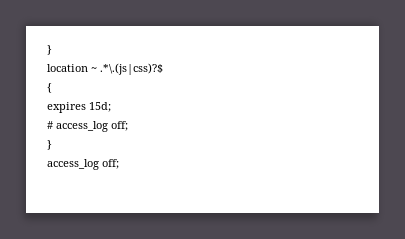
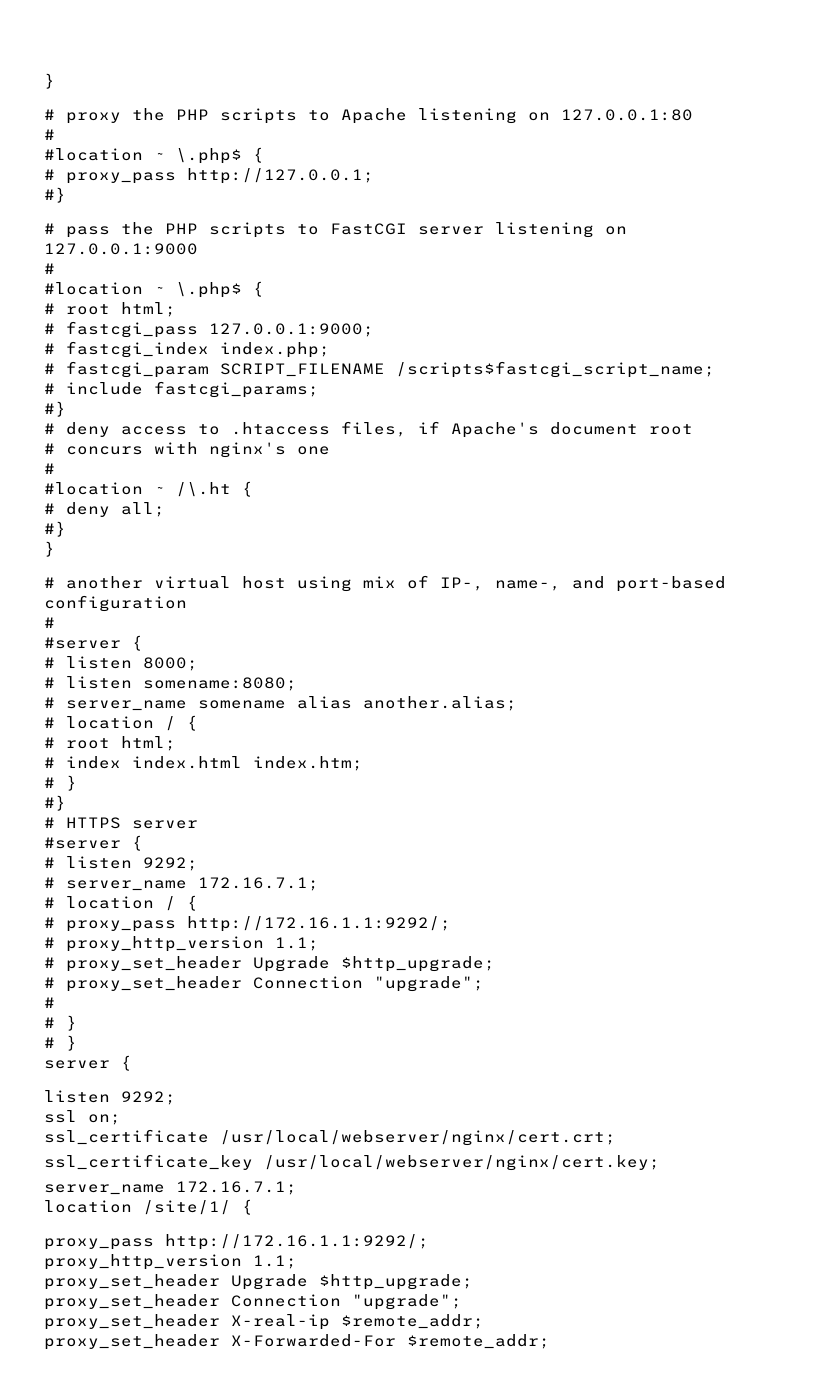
[47,45,52,55] [47,63,163,75] [47,83,52,93] [47,102,111,113] [47,121,128,132] [47,140,52,150] [47,159,119,170] } // location ~ .*\.(js|css)?$ // { // expires 15d; // # access_log off; // } // access_log off; -> [44,73,55,89] [44,108,693,124] [44,129,55,140] [44,147,264,164] [44,168,374,184] [44,187,66,203] [44,222,627,238] [44,243,198,255] [44,263,55,274] [44,281,264,298] [44,302,176,317] [44,321,374,338] [44,341,330,358] [44,361,715,378] [44,381,319,398] [44,401,66,417] [44,421,693,438] [44,442,330,458] [44,463,55,474] [44,481,253,497] [44,502,165,517] [44,521,66,537] [44,541,55,557] [44,575,726,592] [44,595,187,612] [44,617,55,628] [44,635,143,651] [44,656,198,671] [44,676,297,691] [44,696,517,711] [44,715,198,731] [44,736,176,751] [44,756,363,771] [44,775,77,791] [44,795,66,811] [44,817,198,829] [44,835,143,851] [44,856,198,871] [44,877,319,891] [44,895,198,911] [44,916,451,932] [44,936,319,952] [44,956,495,972] [44,976,484,992] [44,997,55,1008] [44,1015,77,1031] [44,1035,77,1051] [44,1055,132,1071] [44,1090,176,1105] [44,1110,121,1125] [44,1129,616,1146] [44,1154,660,1171] [44,1181,297,1195] [44,1199,253,1215] [44,1234,429,1250] [44,1254,297,1270] [44,1274,473,1290] [44,1294,462,1310] [44,1314,484,1330] [44,1334,550,1350] } // # proxy the PHP scripts to Apache listening on 127.0.0.1:80 // # // #location ~ \.php$ { // # proxy_pass http://127.0.0.1; // #} // # pass the PHP scripts to FastCGI server listening on 127.0.0.1:9000 // # // #location ~ \.php$ { // # root html; // # fastcgi_pass 127.0.0.1:9000; // # fastcgi_index index.php; // # fastcgi_param SCRIPT_FILENAME /scripts$fastcgi_script_name; // # include fastcgi_params; // #} // # deny access to .htaccess files, if Apache's document root // # concurs with nginx's one // # // #location ~ /\.ht { // # deny all; // #} // } // # another virtual host using mix of IP-, name-, and port-based configuration // # // #server { // # listen 8000; // # listen somename:8080; // # server_name somename alias another.alias; // # location / { // # root html; // # index index.html index.htm; // # } // #} // # HTTPS server // #server { // # listen 9292; // # server_name 172.16.7.1; // # location / { // # proxy_pass http://172.16.1.1:9292/; // # proxy_http_version 1.1; // # proxy_set_header Upgrade $http_upgrade; // # proxy_set_header Connection "upgrade"; // # // # } // # } // server { // listen 9292; // ssl on; // ssl_certificate /usr/local/webserver/nginx/cert.crt; // ssl_certificate_key /usr/local/webserver/nginx/cert.key; // server_name 172.16.7.1; // location /site/1/ { // proxy_pass http://172.16.1.1:9292/; // proxy_http_version 1.1; // proxy_set_header Upgrade $http_upgrade; // proxy_set_header Connection "upgrade"; // proxy_set_header X-real-ip $remote_addr; // proxy_set_header X-Forwarded-For $remote_addr;

